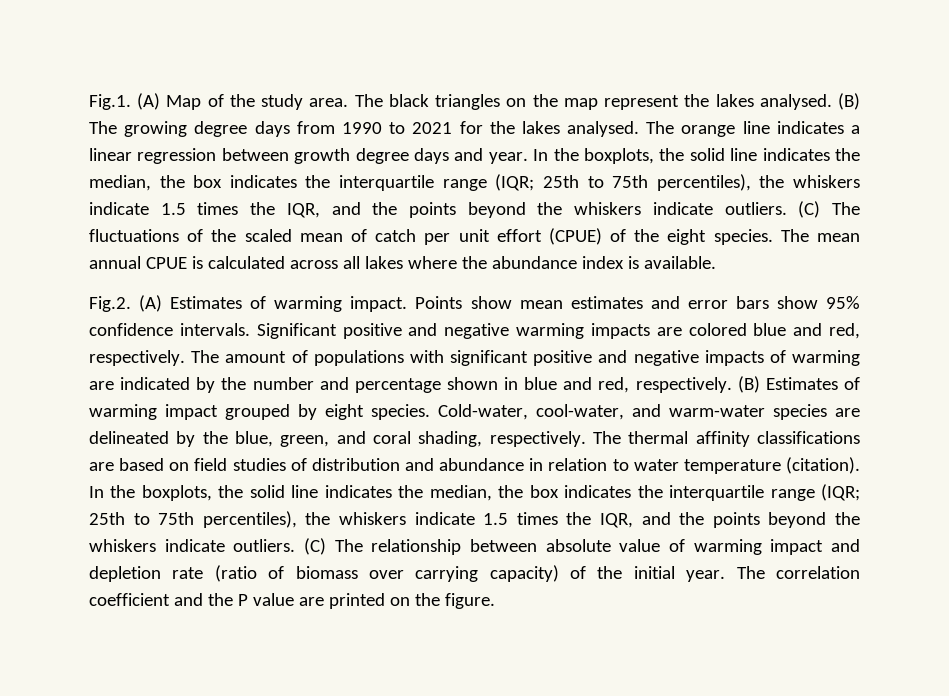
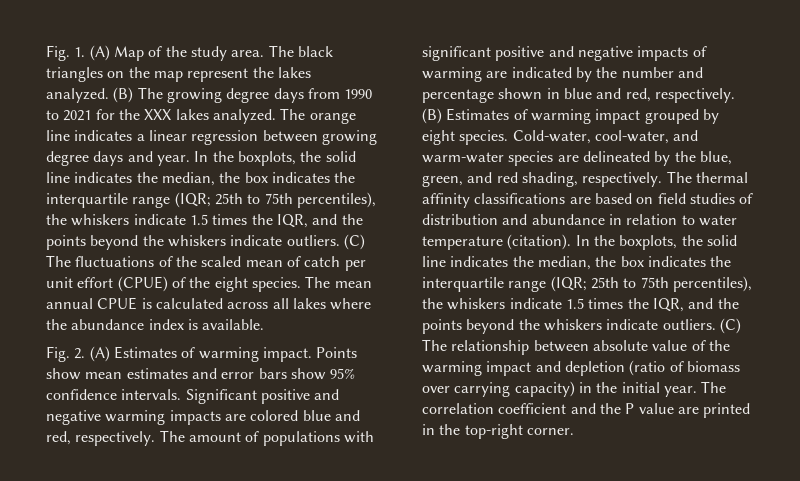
[89,94,131,110] Fig.1. -> [46,45,86,61] Fig. 1.
[759,94,832,110] analysed. -> [46,88,109,103] analyzed.
[521,121,640,137] lakes analysed. -> [144,109,276,124] XXX lakes analyzed.
[294,148,351,164] growth -> [321,130,377,145] growing
[89,296,131,312] Fig.2. -> [46,346,86,362] Fig. 2.
[372,431,411,444] coral -> [496,172,518,183] red
(685, 545) none -> [708,340,730,351] the
[172,567,204,579] rate -> (625, 368) none
[570,566,587,579] of -> [578,382,592,393] in
[389,593,495,609] on the figure. -> [422,424,574,439] in the top-right corner.

